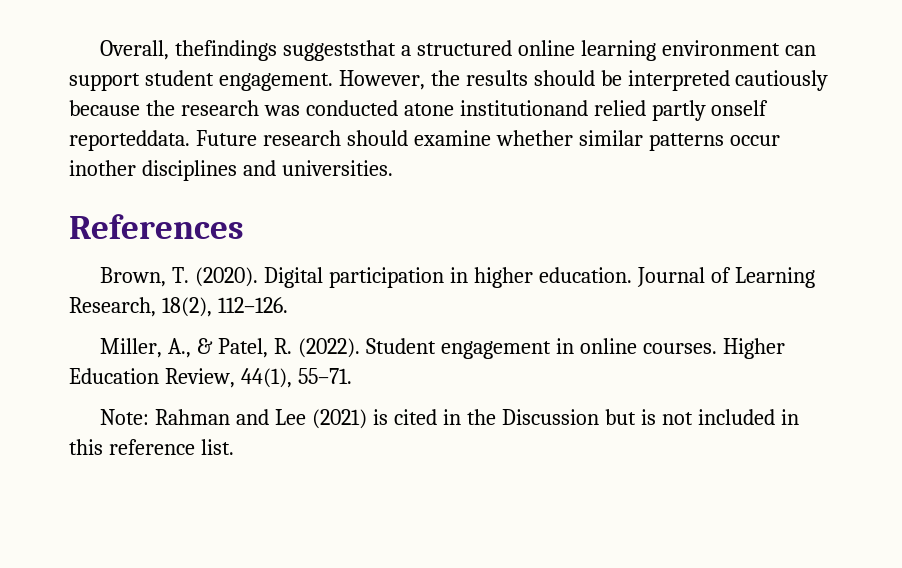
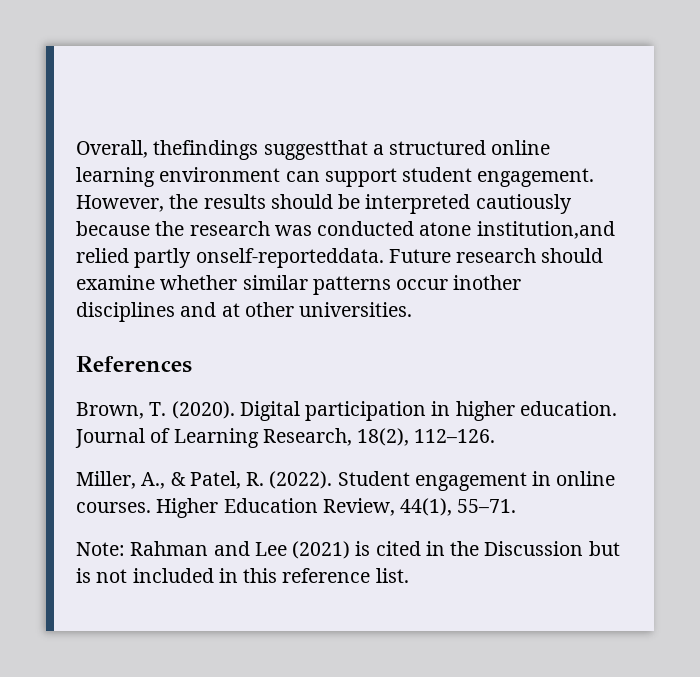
[283,40,397,61] suggeststhat -> [263,140,368,160] suggestthat
[459,100,588,116] institutionand -> [476,221,615,239] institution,and
[711,100,769,116] [69,130,190,151] onself reporteddata. -> [195,248,384,268] onself-reporteddata.
(276, 168) none -> [221,302,294,317] at other

